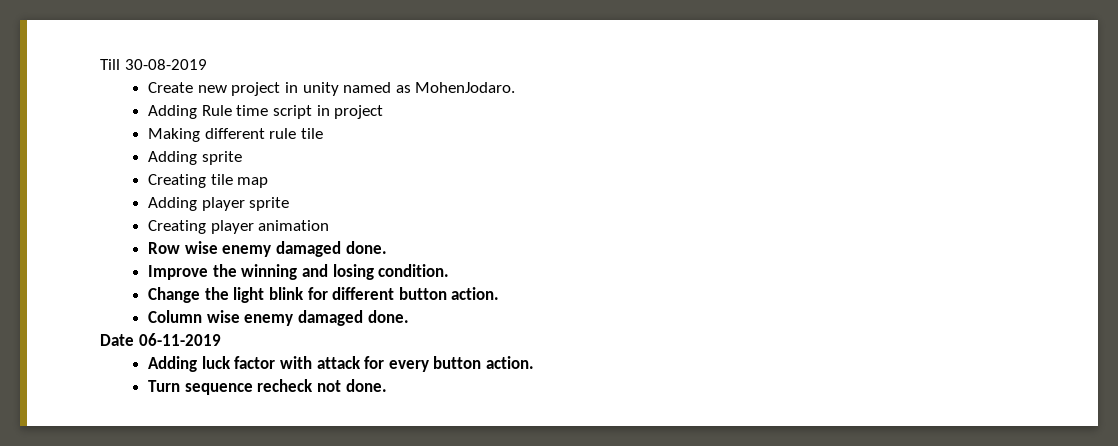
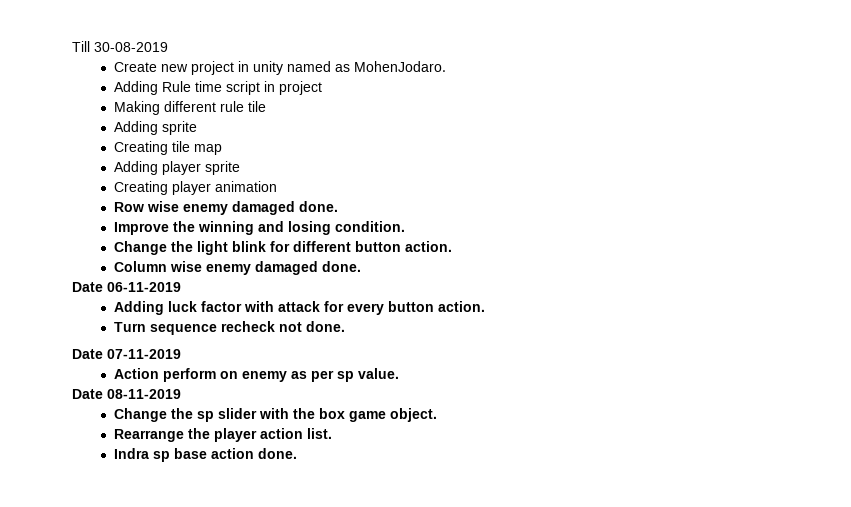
(387, 385) none -> [72,349,181,359] [114,368,400,382] [72,389,181,399] [114,408,438,422] [114,428,333,442] [114,448,298,462] // Date 07-11-2019 // Action perform on enemy as per sp value. // Date 08-11-2019 // Change the sp slider with the box game object. // Rearrange the player action list. // Indra sp base action done.

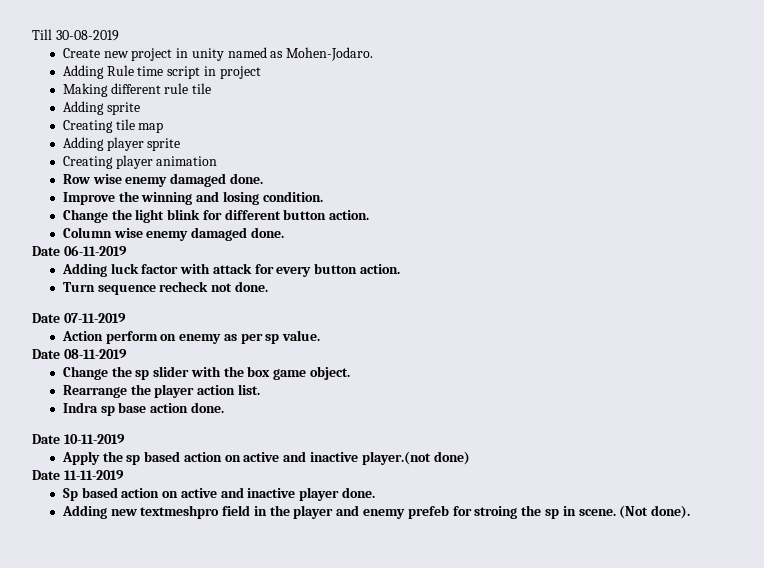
[354,61,447,72] MohenJodaro. -> [286,47,374,61] Mohen-Jodaro.
(298, 453) none -> [32,434,125,444] [61,451,470,465] [32,470,124,480] [62,487,376,501] [61,505,691,519] // Date 10-11-2019 // Apply the sp based action on active and inactive player.(not done) // Date 11-11-2019 // Sp based action on active and inactive player done. // Adding new textmeshpro field in the player and enemy prefeb for stroing the sp in scene. (Not done).

